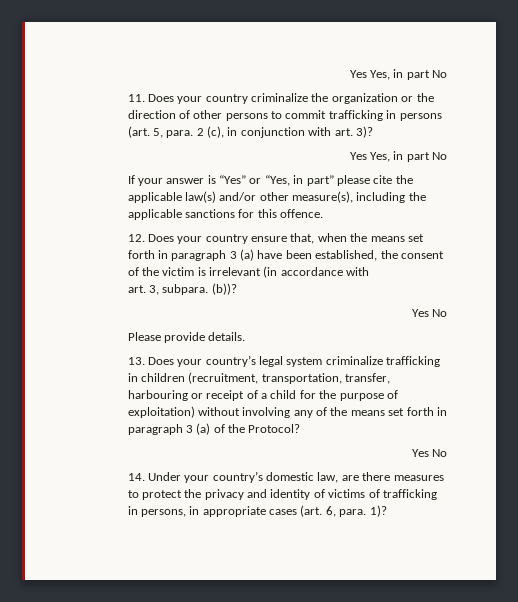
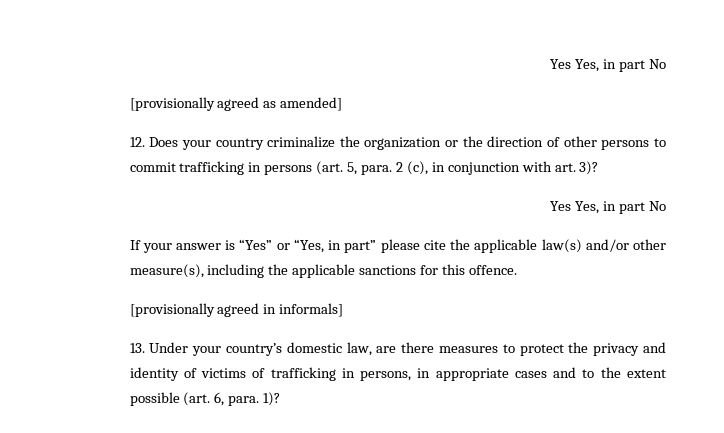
[349,69,447,80] [127,94,145,102] Yes Yes, in part No // 11. -> [550,59,666,72] [129,97,343,111] [129,137,145,147] Yes Yes, in part No // [provisionally agreed as amended] // 12.
[127,233,424,244] [127,249,444,261] [127,266,370,278] [127,283,237,295] [411,309,447,317] [127,332,246,343] [127,355,441,367] [127,372,391,384] [127,390,398,401] [127,406,447,418] [127,423,301,435] [411,449,447,457] [127,473,145,481] 12. Does your country ensure that, when the means set forth in paragraph 3 (a) have been established, the consent of the victim is irrelevant (in accordance with // art. 3, subpara. (b))? // Yes No // Please provide details. // 13. Does your country’s legal system criminalize trafficking in children (recruitment, transportation, transfer, harbouring or receipt of a child for the purpose of exploitation) without involving any of the means set forth in paragraph 3 (a) of the Protocol? // Yes No // 14. -> [129,303,344,317] [129,343,145,353] [provisionally agreed in informals] // 13.
(298, 512) none -> [553,367,667,378] [129,392,180,406] and to the extent possible

